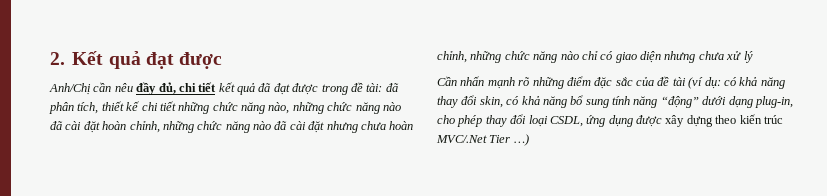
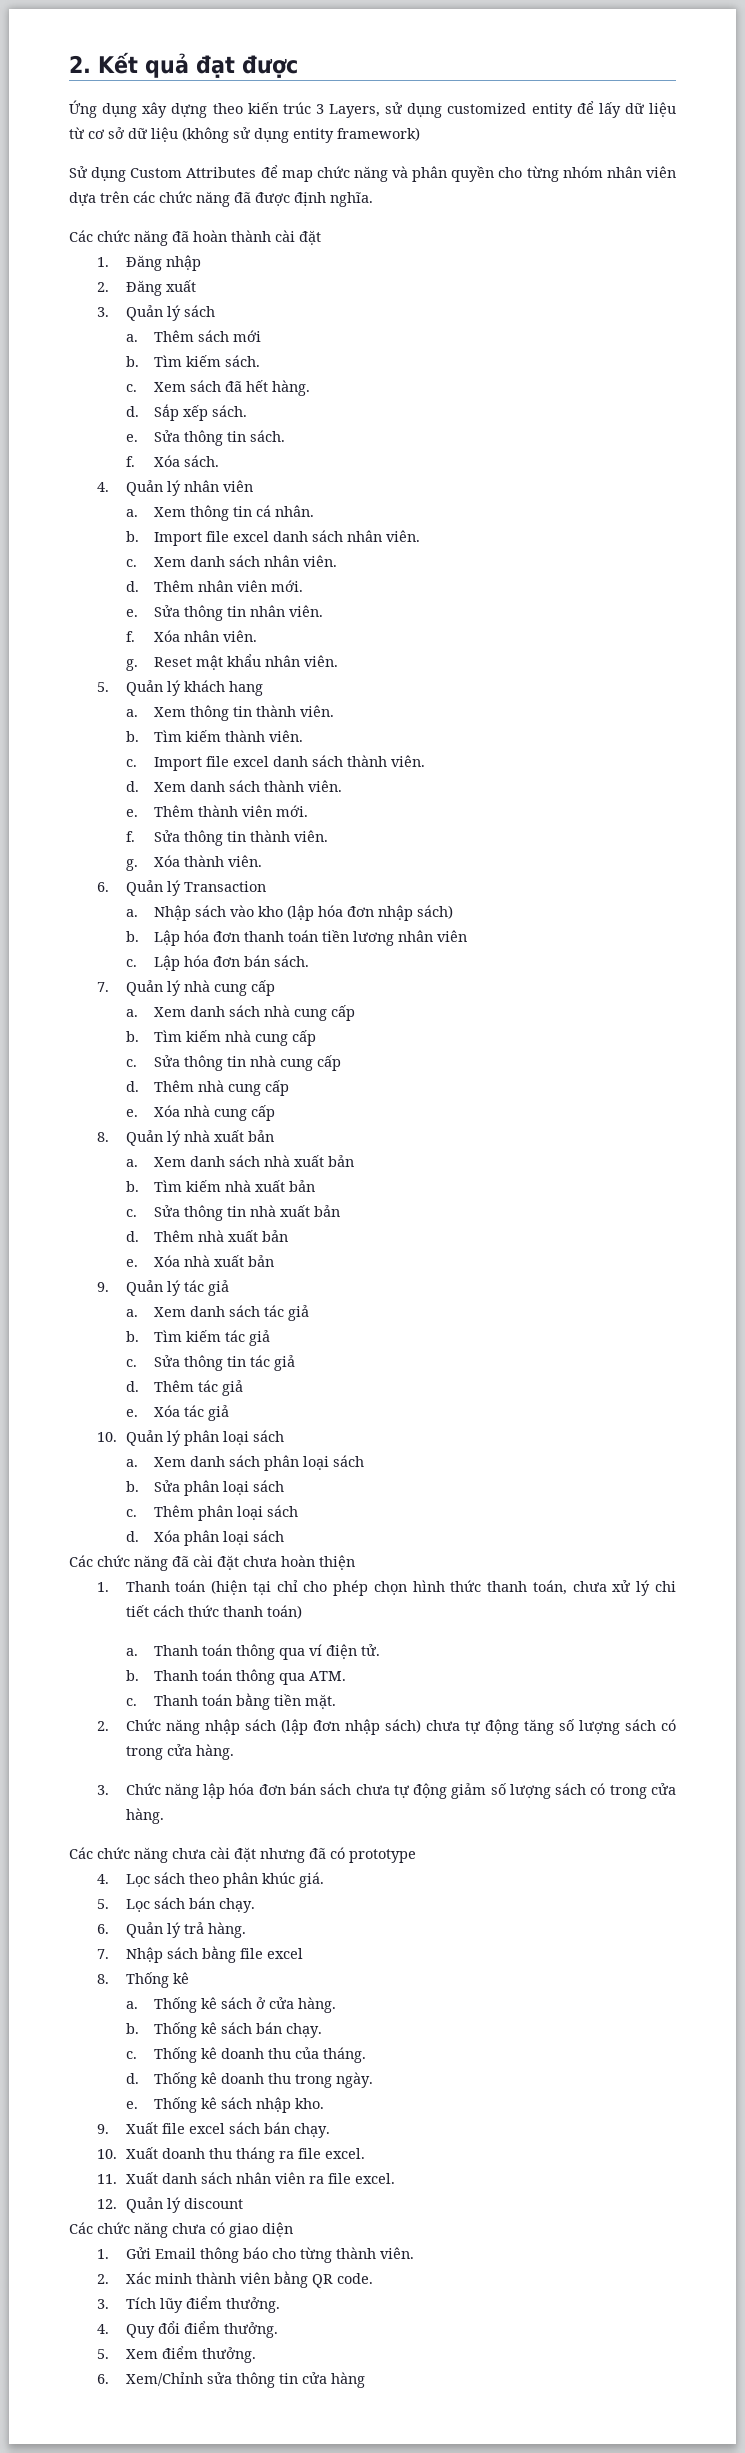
[49,82,399,95] [49,101,401,114] [50,121,414,133] [437,51,753,63] [437,76,785,89] [437,95,793,108] [437,114,662,127] Anh/Chị cần nêu đầy đủ, chi tiết kết quả đã đạt được trong đề tài: đã phân tích, thiết kế chi tiết những chức năng nào, những chức năng nào đã cài đặt hoàn chỉnh, những chức năng nào đã cài đặt nhưng chưa hoàn chỉnh, những chức năng nào chỉ có giao diện nhưng chưa xử lý // Cần nhấn mạnh rõ những điểm đặc sắc của đề tài (ví dụ: có khả năng thay đổi skin, có khả năng bổ sung tính năng “động” dưới dạng plug-in, cho phép thay đổi loại CSDL, ứng dụng được -> [69,100,138,118] Ứng dụng
[436,134,529,146] MVC/.Net Tier …) -> [315,101,676,118] [69,127,420,143] [69,165,676,182] [69,191,373,207] [69,230,321,246] [97,255,201,271] [97,280,196,296] [97,305,215,321] [125,330,261,342] [125,355,260,367] [125,380,310,396] [125,404,247,421] [125,430,285,446] [125,455,219,467] [97,480,253,496] [125,505,314,521] [125,530,420,546] [125,555,337,567] [125,580,303,592] [125,605,323,621] [125,630,257,642] [125,654,338,671] [97,680,263,696] [125,705,334,721] [125,730,303,742] [125,755,425,771] [125,780,342,792] [125,805,308,817] [125,830,328,846] [125,855,262,871] [97,880,266,896] [125,905,453,921] [125,930,467,946] [125,955,309,971] [97,980,275,996] [125,1005,355,1021] [125,1030,316,1046] [125,1055,341,1071] [125,1080,289,1096] [125,1105,275,1121] [97,1130,274,1146] [125,1155,354,1167] [125,1180,315,1192] [125,1205,340,1221] [125,1230,288,1242] [125,1255,274,1267] [97,1280,229,1296] [125,1305,309,1321] [125,1330,270,1346] [125,1355,295,1371] [125,1380,243,1396] [125,1405,229,1421] [97,1430,284,1446] [125,1455,364,1471] [125,1480,284,1496] [125,1505,298,1521] [125,1530,284,1546] [69,1555,355,1571] [97,1580,676,1596] [125,1605,302,1619] [125,1644,380,1660] [125,1669,346,1685] [125,1693,336,1710] [97,1719,677,1735] [125,1744,234,1760] [97,1783,676,1799] [125,1808,164,1824] [69,1847,416,1863] [97,1872,324,1888] [97,1897,255,1913] [97,1922,246,1938] [97,1946,303,1963] [97,1972,189,1988] [125,1997,336,2013] [125,2022,322,2038] [125,2047,366,2063] [125,2072,373,2088] [125,2097,324,2113] [97,2122,330,2138] [97,2147,365,2163] [97,2172,395,2184] [97,2197,243,2213] [69,2222,293,2238] [97,2247,414,2263] [97,2271,373,2288] [97,2296,280,2313] [97,2321,278,2338] [97,2346,256,2363] [97,2372,365,2388] 3 Layers, sử dụng customized entity để lấy dữ liệu từ cơ sở dữ liệu (không sử dụng entity framework) // Sử dụng Custom Attributes để map chức năng và phân quyền cho từng nhóm nhân viên dựa trên các chức năng đã được định nghĩa. // Các chức năng đã hoàn thành cài đặt // 1. Đăng nhập // 2. Đăng xuất // 3. Quản lý sách // a. Thêm sách mới // b. Tìm kiếm sách. // c. Xem sách đã hết hàng. // d. Sắp xếp sách. // e. Sửa thông tin sách. // f. Xóa sách. // 4. Quản lý nhân viên // a. Xem thông tin cá nhân. // b. Import file excel danh sách nhân viên. // c. Xem danh sách nhân viên. // d. Thêm nhân viên mới. // e. Sửa thông tin nhân viên. // f. Xóa nhân viên. // g. Reset mật khẩu nhân viên. // 5. Quản lý khách hang // a. Xem thông tin thành viên. // b. Tìm kiếm thành viên. // c. Import file excel danh sách thành viên. // d. Xem danh sách thành viên. // e. Thêm thành viên mới. // f. Sửa thông tin thành viên. // g. Xóa thành viên. // 6. Quản lý Transaction // a. Nhập sách vào kho (lập hóa đơn nhập sách) // b. Lập hóa đơn thanh toán tiền lương nhân viên // c. Lập hóa đơn bán sách. // 7. Quản lý nhà cung cấp // a. Xem danh sách nhà cung cấp // b. Tìm kiếm nhà cung cấp // c. Sửa thông tin nhà cung cấp // d. Thêm nhà cung cấp // e. Xóa nhà cung cấp // 8. Quản lý nhà xuất bản // a. Xem danh sách nhà xuất bản // b. Tìm kiếm nhà xuất bản // c. Sửa thông tin nhà xuất bản // d. Thêm nhà xuất bản // e. Xóa nhà xuất bản // 9. Quản lý tác giả // a. Xem danh sách tác giả // b. Tìm kiếm tác giả // c. Sửa thông tin tác giả // d. Thêm tác giả // e. Xóa tác giả // 10. Quản lý phân loại sách // a. Xem danh sách phân loại sách // b. Sửa phân loại sách // c. Thêm phân loại sách // d. Xóa phân loại sách // Các chức năng đã cài đặt chưa hoàn thiện // 1. Thanh toán (hiện tại chỉ cho phép chọn hình thức thanh toán, chưa xử lý chi tiết cách thức thanh toán) // a. Thanh toán thông qua ví điện tử. // b. Thanh toán thông qua ATM. // c. Thanh toán bằng tiền mặt. // 2. Chức năng nhập sách (lập đơn nhập sách) chưa tự động tăng số lượng sách có trong cửa hàng. // 3. Chức năng lập hóa đơn bán sách chưa tự động giảm số lượng sách có trong cửa hàng. // Các chức năng chưa cài đặt nhưng đã có prototype // 4. Lọc sách theo phân khúc giá. // 5. Lọc sách bán chạy. // 6. Quản lý trả hàng. // 7. Nhập sách bằng file excel // 8. Thống kê // a. Thống kê sách ở cửa hàng. // b. Thống kê sách bán chạy. // c. Thống kê doanh thu của tháng. // d. Thống kê doanh thu trong ngày. // e. Thống kê sách nhập kho. // 9. Xuất file excel sách bán chạy. // 10. Xuất doanh thu tháng ra file excel. // 11. Xuất danh sách nhân viên ra file excel. // 12. Quản lý discount // Các chức năng chưa có giao diện // 1. Gửi Email thông báo cho từng thành viên. // 2. Xác minh thành viên bằng QR code. // 3. Tích lũy điểm thưởng. // 4. Quy đổi điểm thưởng. // 5. Xem điểm thưởng. // 6. Xem/Chỉnh sửa thông tin cửa hàng

